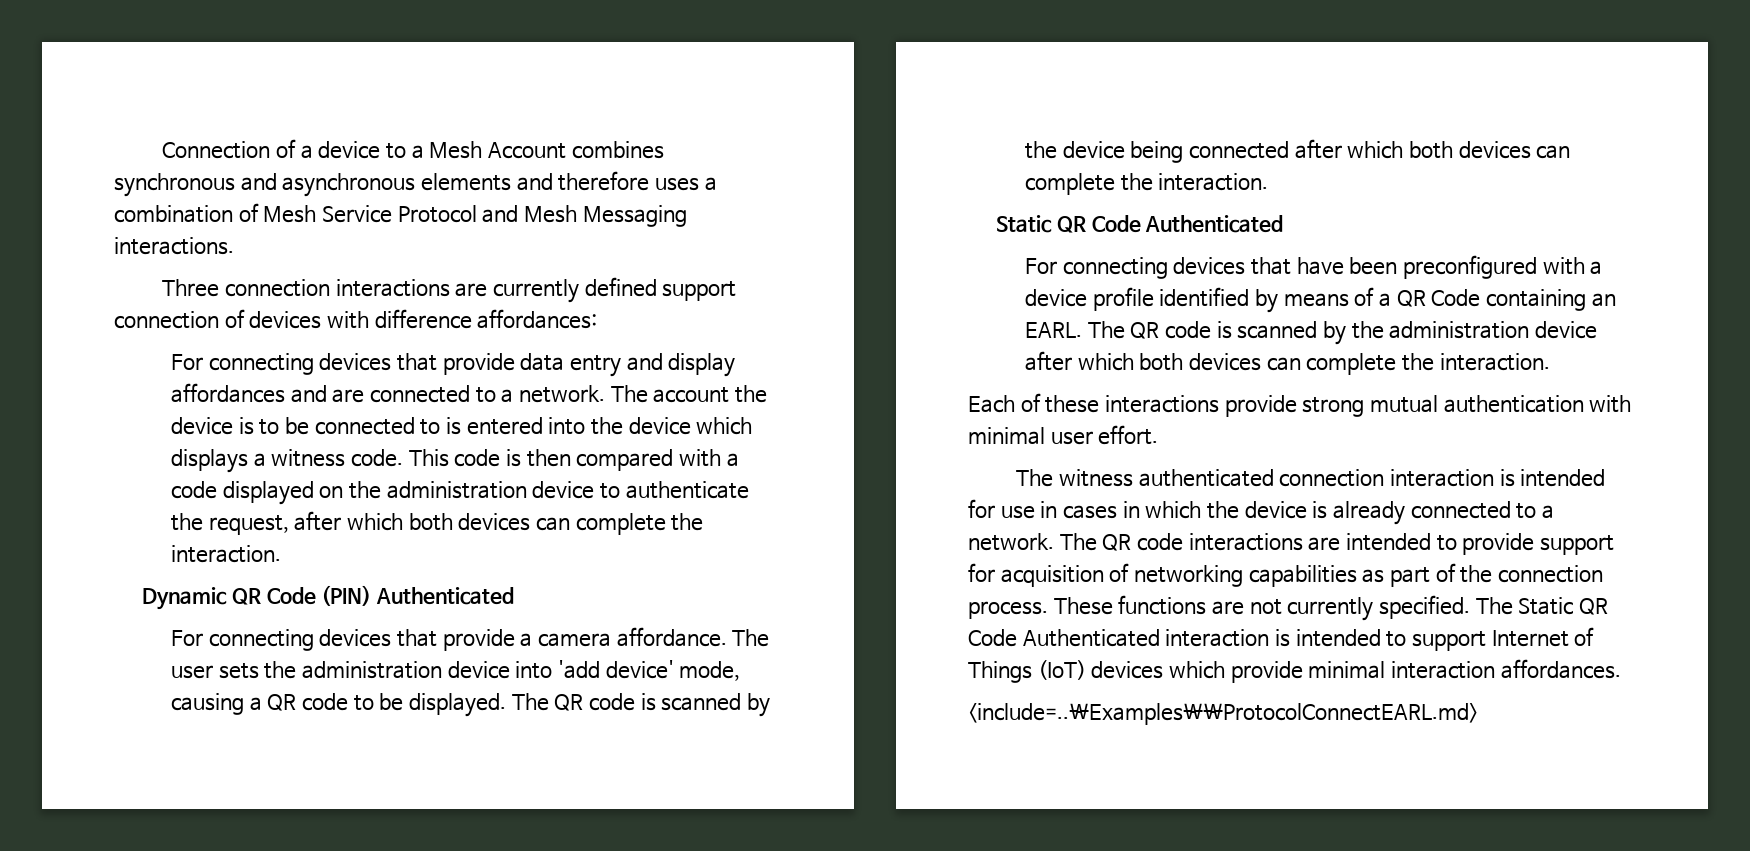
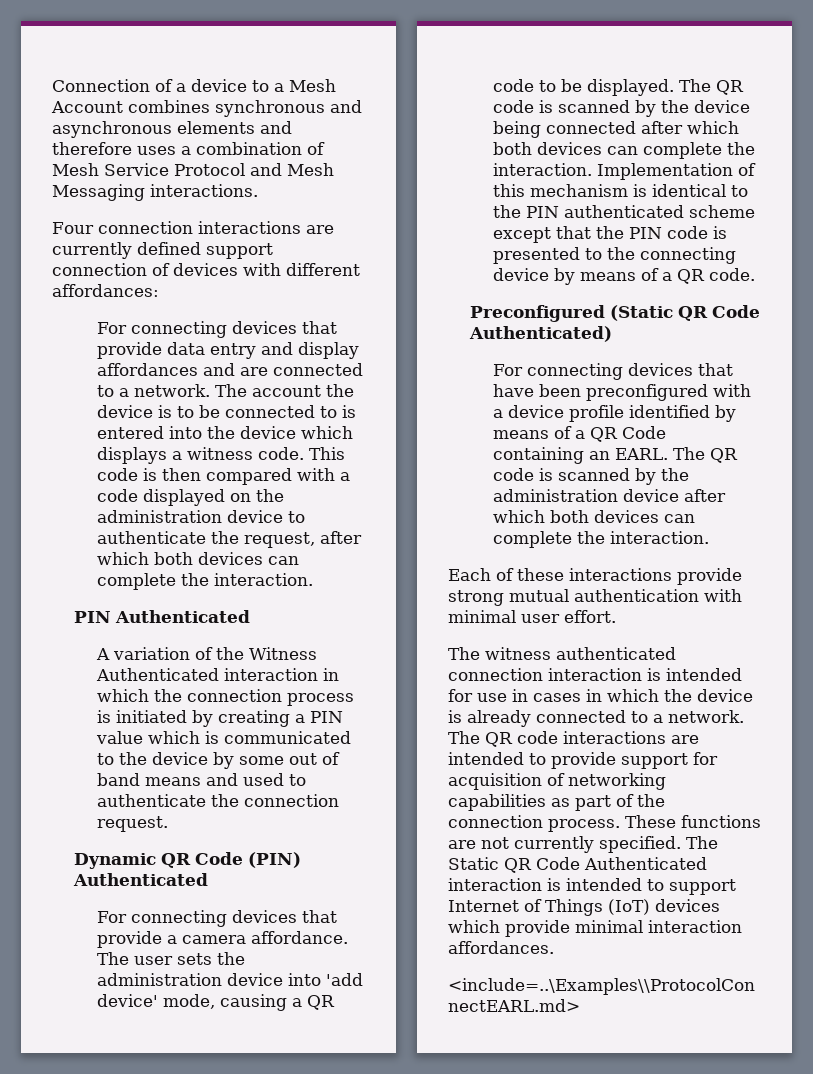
[162,279,220,297] Three -> [52,222,94,234] Four
[374,309,472,329] difference -> [286,263,360,276] different
(281, 554) none -> [74,610,251,623] [95,647,317,660] [95,668,339,681] [96,689,354,706] [96,710,343,727] [95,731,351,744] [96,752,340,769] [96,773,306,786] [96,794,339,807] [96,816,168,832] // PIN Authenticated // A variation of the Witness Authenticated interaction in which the connection process is initiated by creating a PIN value which is communicated to the device by some out of band means and used to authenticate the connection request.
[996,215,1284,233] // Static QR Code Authenticated -> [596,163,756,180] [492,184,748,197] [492,205,755,218] [492,226,727,243] [492,247,736,264] [492,268,755,285] [470,305,761,322] [469,326,613,342] Implementation of this mechanism is identical to the PIN authenticated scheme except that the PIN code is presented to the connecting device by means of a QR code. // Preconfigured (Static QR Code Authenticated)

